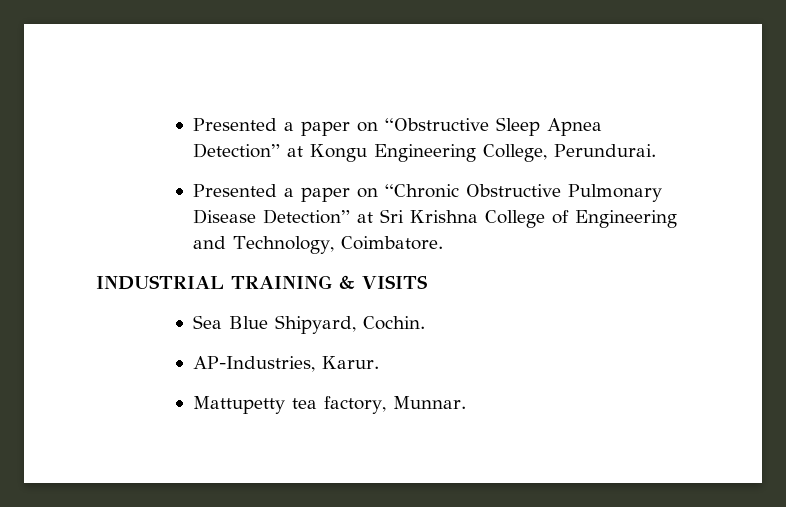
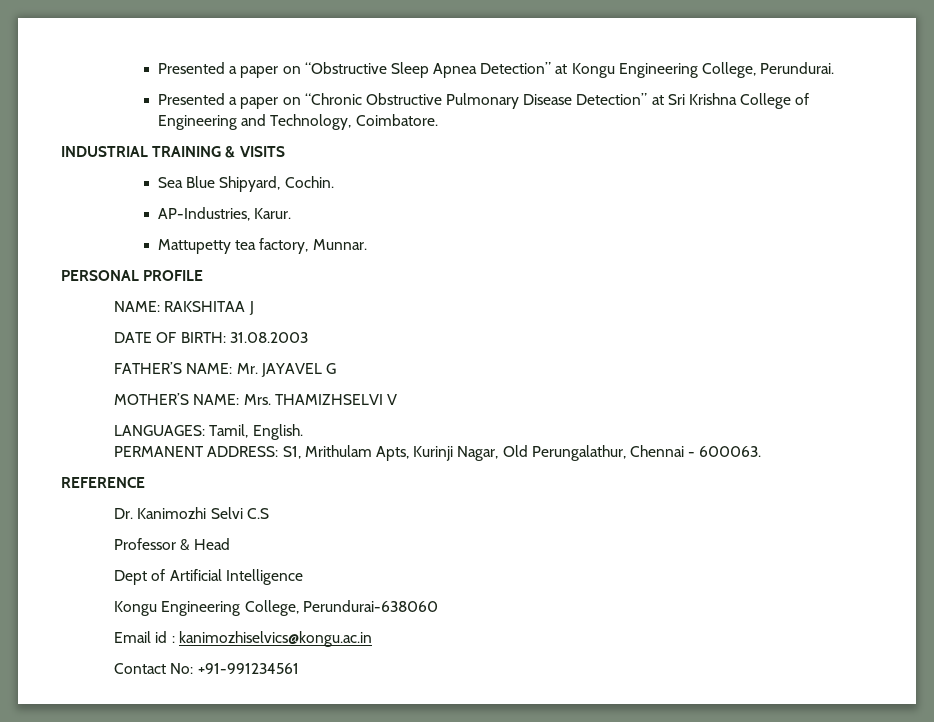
(466, 402) none -> [61,270,204,281] [114,301,254,315] [114,332,308,343] [114,362,336,377] [114,393,398,405] [114,424,303,440] [114,445,762,461] [61,477,145,488] [114,507,269,519] [114,538,230,551] [114,569,303,585] [114,600,438,616] [114,631,372,647] [114,663,299,674] // PERSONAL PROFILE // NAME: RAKSHITAA J // DATE OF BIRTH: 31.08.2003 // FATHER’S NAME: Mr. JAYAVEL G // MOTHER’S NAME: Mrs. THAMIZHSELVI V // LANGUAGES: Tamil, English. // PERMANENT ADDRESS: S1, Mrithulam Apts, Kurinji Nagar, Old Perungalathur, Chennai - 600063. // REFERENCE // Dr. Kanimozhi Selvi C.S // Professor & Head // Dept of Artificial Intelligence // Kongu Engineering College, Perundurai-638060 // Email id : kanimozhiselvics@kongu.ac.in // Contact No: +91-991234561

